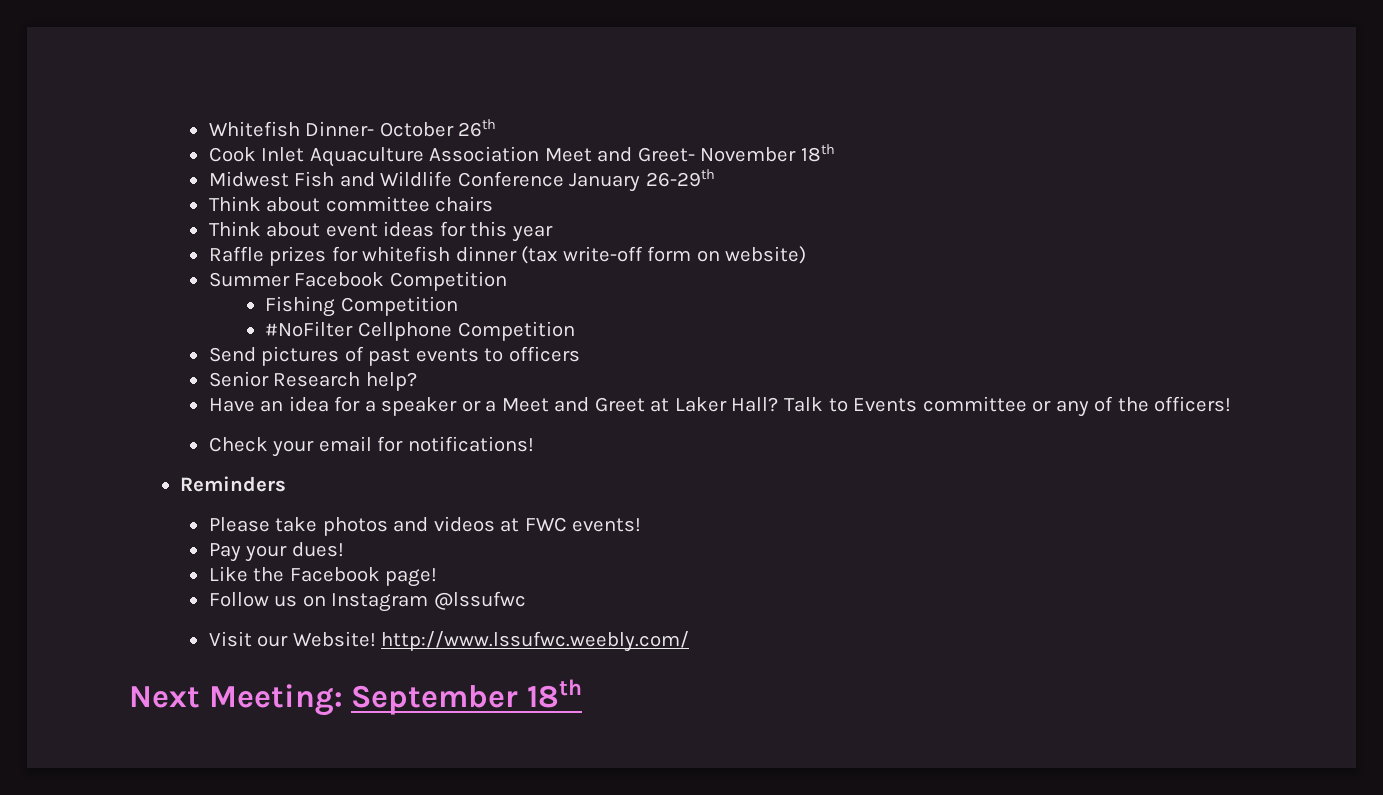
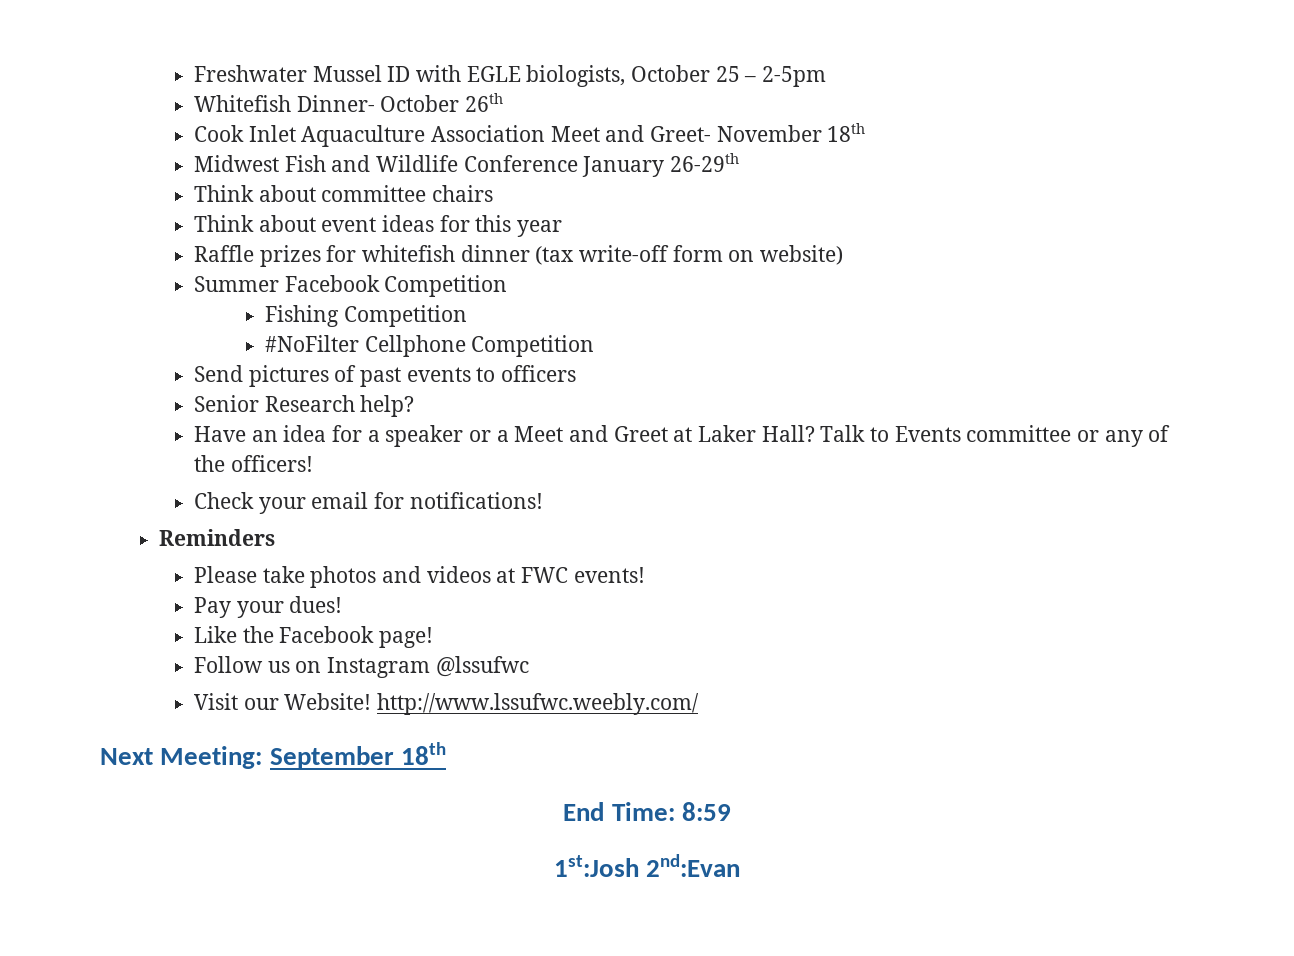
(208, 129) none -> [194,65,827,87] Freshwater Mussel ID with EGLE biologists, October 25 – 2-5pm //
(582, 693) none -> [563,802,731,821] [553,854,741,877] // End Time: 8:59 // 1st:Josh 2nd:Evan

